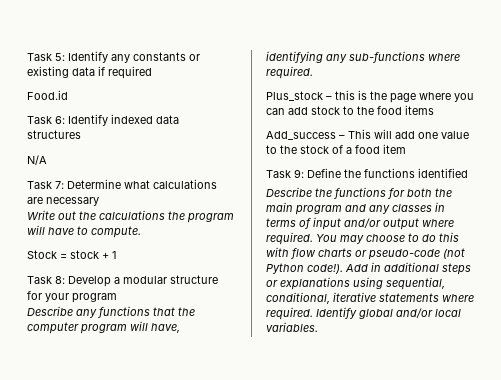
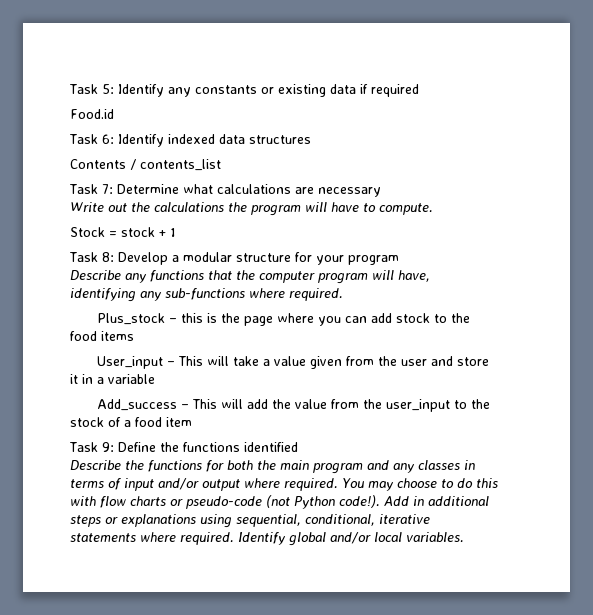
[27,155,47,165] N/A -> [70,159,221,171] Contents / contents_list
(434, 110) none -> [97,356,490,369] [70,374,155,384] // User_input – This will take a value given from the user and store it in a variable
[418,131,469,139] one value -> [272,399,451,412] the value from the user_input

